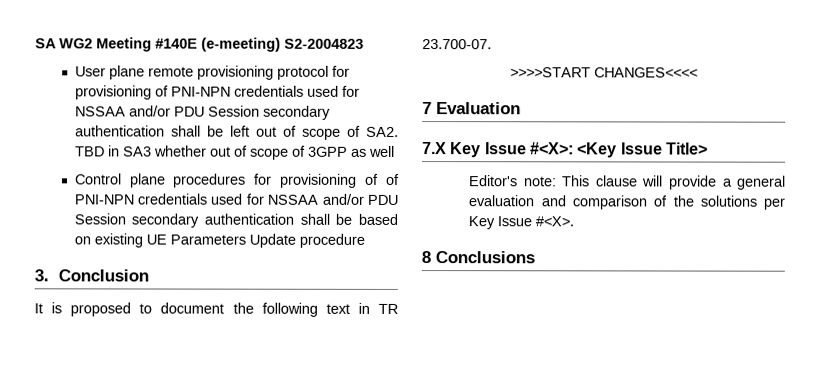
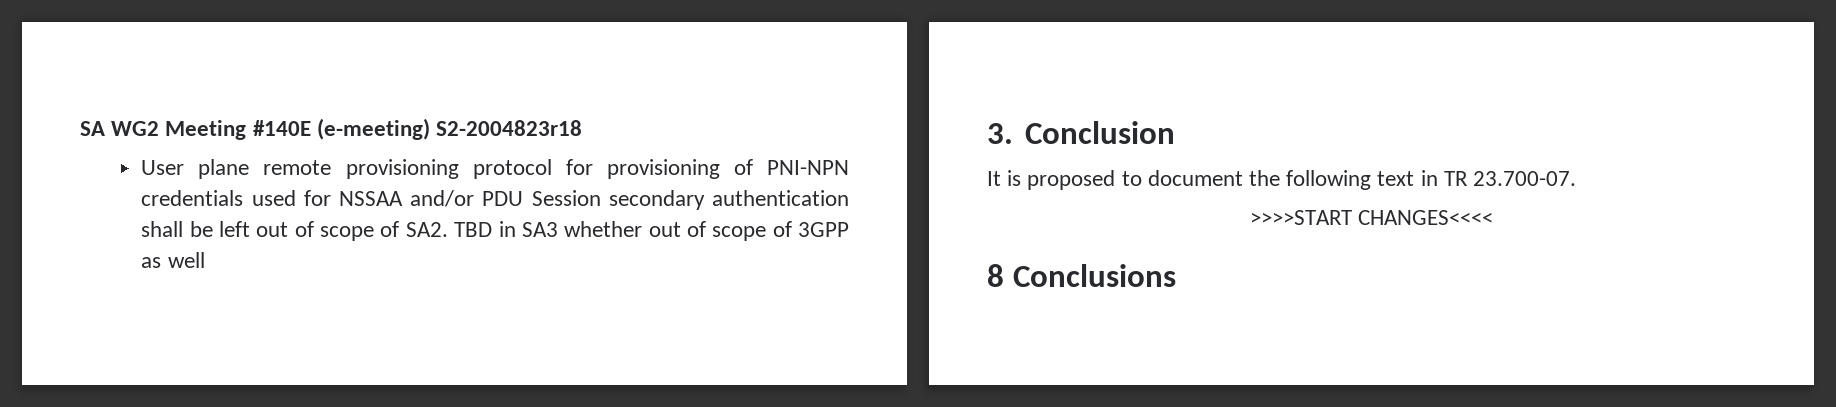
[284,38,364,49] S2-2004823 -> [436,120,583,136] S2-2004823r18
[74,173,401,188] [73,193,399,205] [73,213,398,228] [73,233,365,248] // Control plane procedures for provisioning of of PNI-NPN credentials used for NSSAA and/or PDU Session secondary authentication shall be based on existing UE Parameters Update procedure -> (205, 260) none
[422,102,521,115] [422,142,708,158] [469,175,786,190] [468,195,785,210] [468,216,575,230] // 7 Evaluation // 7.X Key Issue #<X>: <Key Issue Title> // Editor's note: This clause will provide a general evaluation and comparison of the solutions per Key Issue #<X>. -> (1494, 217) none

